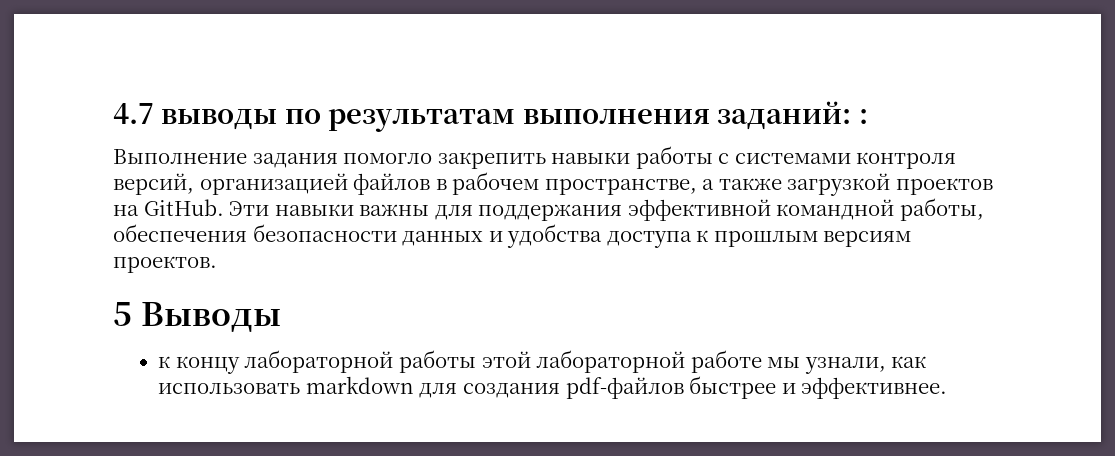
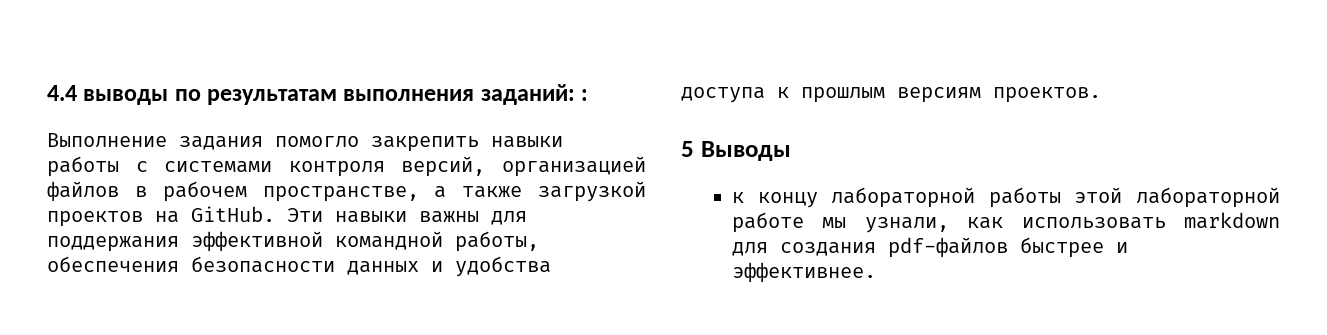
[113,103,154,124] 4.7 -> [47,85,77,101] 4.4

